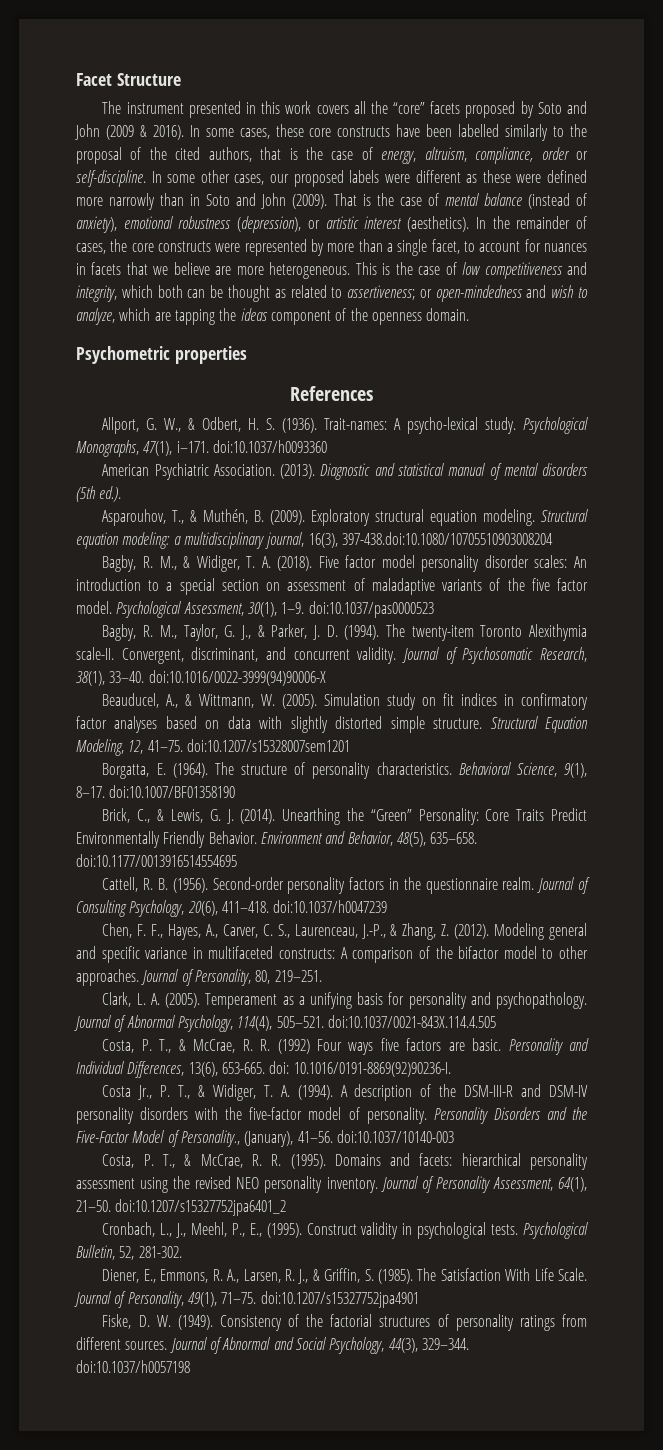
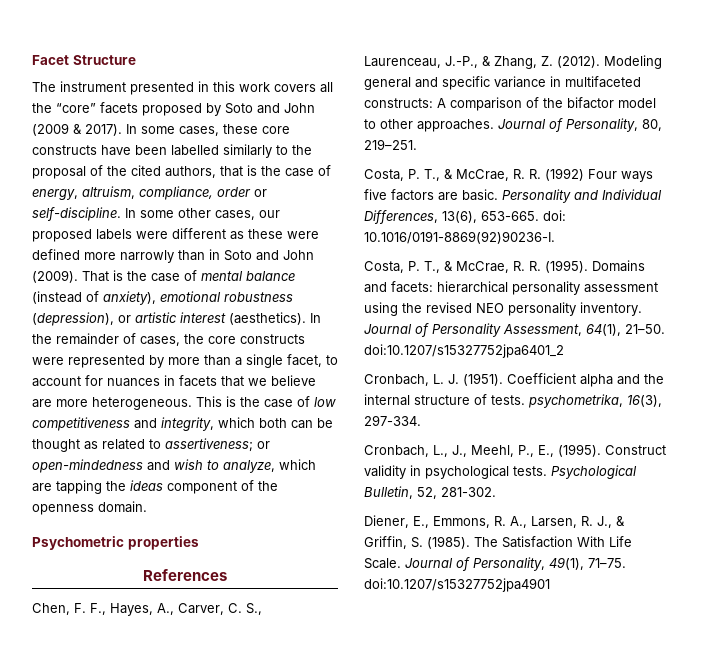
[152,125,184,140] 2016). -> [85,124,122,136] 2017).
[102,417,589,434] [76,440,327,457] [102,463,589,480] [76,486,122,502] [102,509,588,526] [76,532,553,549] [102,555,588,572] [76,578,588,595] [76,601,434,618] [102,624,587,641] [76,647,587,664] [76,670,326,686] [102,693,589,710] [76,716,588,733] [76,739,350,756] [102,762,588,779] [76,785,236,798] [102,808,587,825] [76,831,478,848] [76,854,237,867] [102,877,591,894] [76,900,388,917] // Allport, G. W., & Odbert, H. S. (1936). Trait-names: A psycho-lexical study. Psychological Monographs, 47(1), i–171. doi:10.1037/h0093360 // American Psychiatric Association. (2013). Diagnostic and statistical manual of mental disorders (5th ed.). // Asparouhov, T., & Muthén, B. (2009). Exploratory structural equation modeling. Structural equation modeling: a multidisciplinary journal, 16(3), 397-438.doi:10.1080/10705510903008204 // Bagby, R. M., & Widiger, T. A. (2018). Five factor model personality disorder scales: An introduction to a special section on assessment of maladaptive variants of the five factor model. Psychological Assessment, 30(1), 1–9. doi:10.1037/pas0000523 // Bagby, R. M., Taylor, G. J., & Parker, J. D. (1994). The twenty-item Toronto Alexithymia scale-II. Convergent, discriminant, and concurrent validity. Journal of Psychosomatic Research, 38(1), 33–40. doi:10.1016/0022-3999(94)90006-X // Beauducel, A., & Wittmann, W. (2005). Simulation study on fit indices in confirmatory factor analyses based on data with slightly distorted simple structure. Structural Equation Modeling, 12, 41–75. doi:10.1207/s15328007sem1201 // Borgatta, E. (1964). The structure of personality characteristics. Behavioral Science, 9(1), 8–17. doi:10.1007/BF01358190 // Brick, C., & Lewis, G. J. (2014). Unearthing the “Green” Personality: Core Traits Predict Environmentally Friendly Behavior. Environment and Behavior, 48(5), 635–658. doi:10.1177/0013916514554695 // Cattell, R. B. (1956). Second-order personality factors in the questionnaire realm. Journal of Consulting Psychology, 20(6), 411–418. doi:10.1037/h0047239 -> (227, 575) none
[102,992,588,1009] [74,1015,496,1032] // Clark, L. A. (2005). Temperament as a unifying basis for personality and psychopathology. Journal of Abnormal Psychology, 114(4), 505–521. doi:10.1037/0021-843X.114.4.505 -> (417, 144) none
[102,1084,589,1101] [76,1107,588,1124] [76,1130,454,1147] // Costa Jr., P. T., & Widiger, T. A. (1994). A description of the DSM-III-R and DSM-IV personality disorders with the five-factor model of personality. Personality Disorders and the Five-Factor Model of Personality., (January), 41–56. doi:10.1037/10140-003 -> (555, 237) none
(287, 1207) none -> [364,373,664,387] [364,394,662,408] [364,415,421,426] // Cronbach, L. J. (1951). Coefficient alpha and the internal structure of tests. psychometrika, 16(3), 297-334.
[102,1314,587,1331] [76,1337,469,1354] [76,1360,190,1373] // Fiske, D. W. (1949). Consistency of the factorial structures of personality ratings from different sources. Journal of Abnormal and Social Psychology, 44(3), 329–344. doi:10.1037/h0057198 -> (550, 585) none

